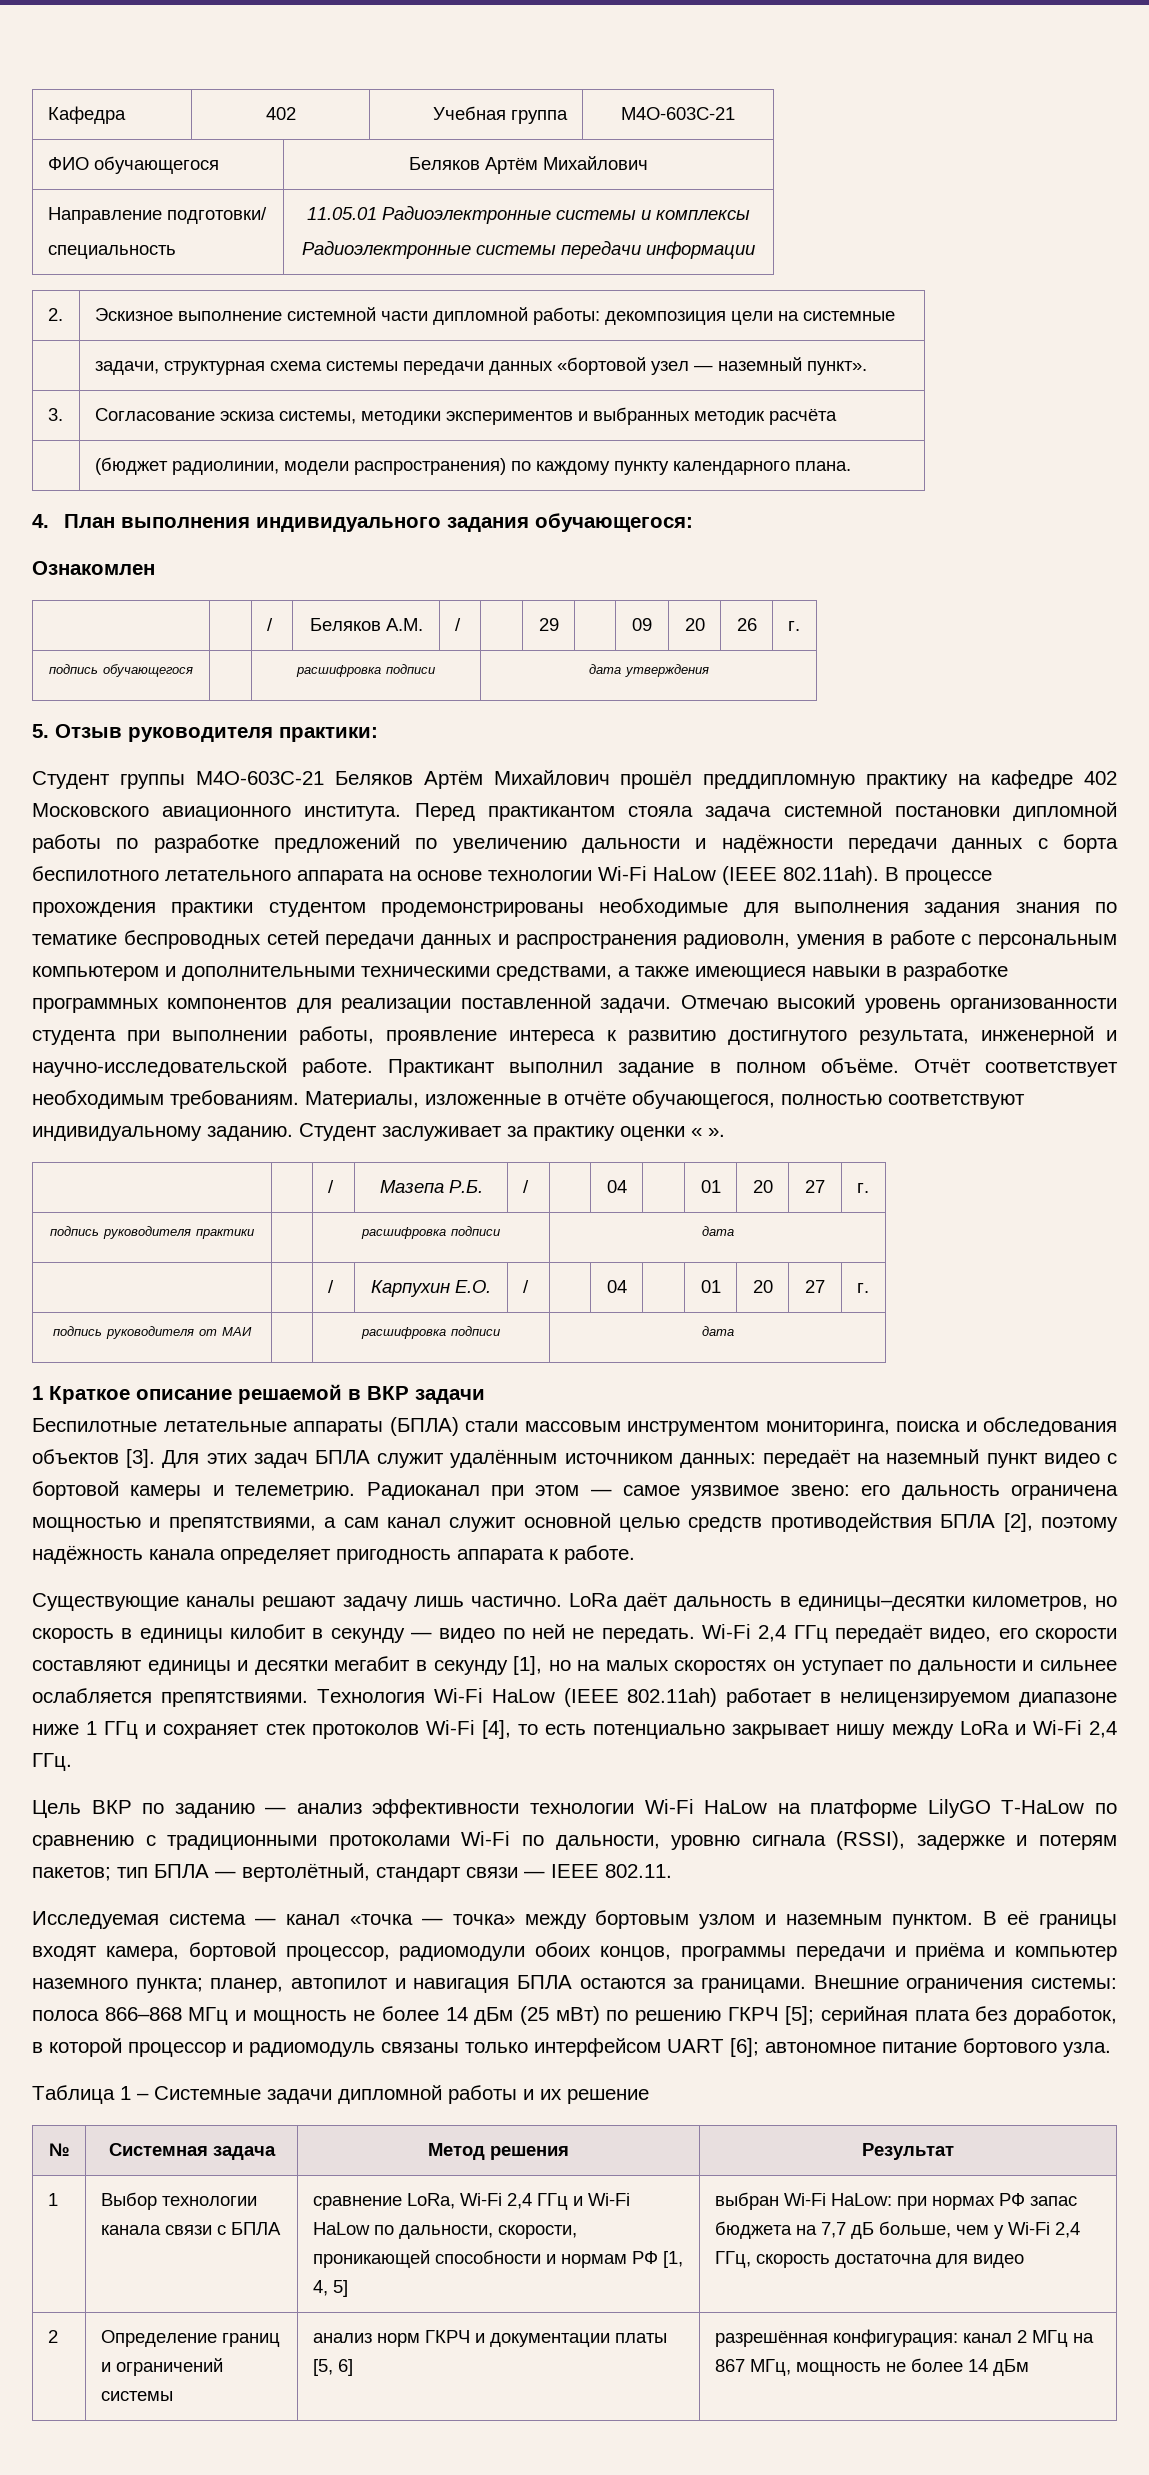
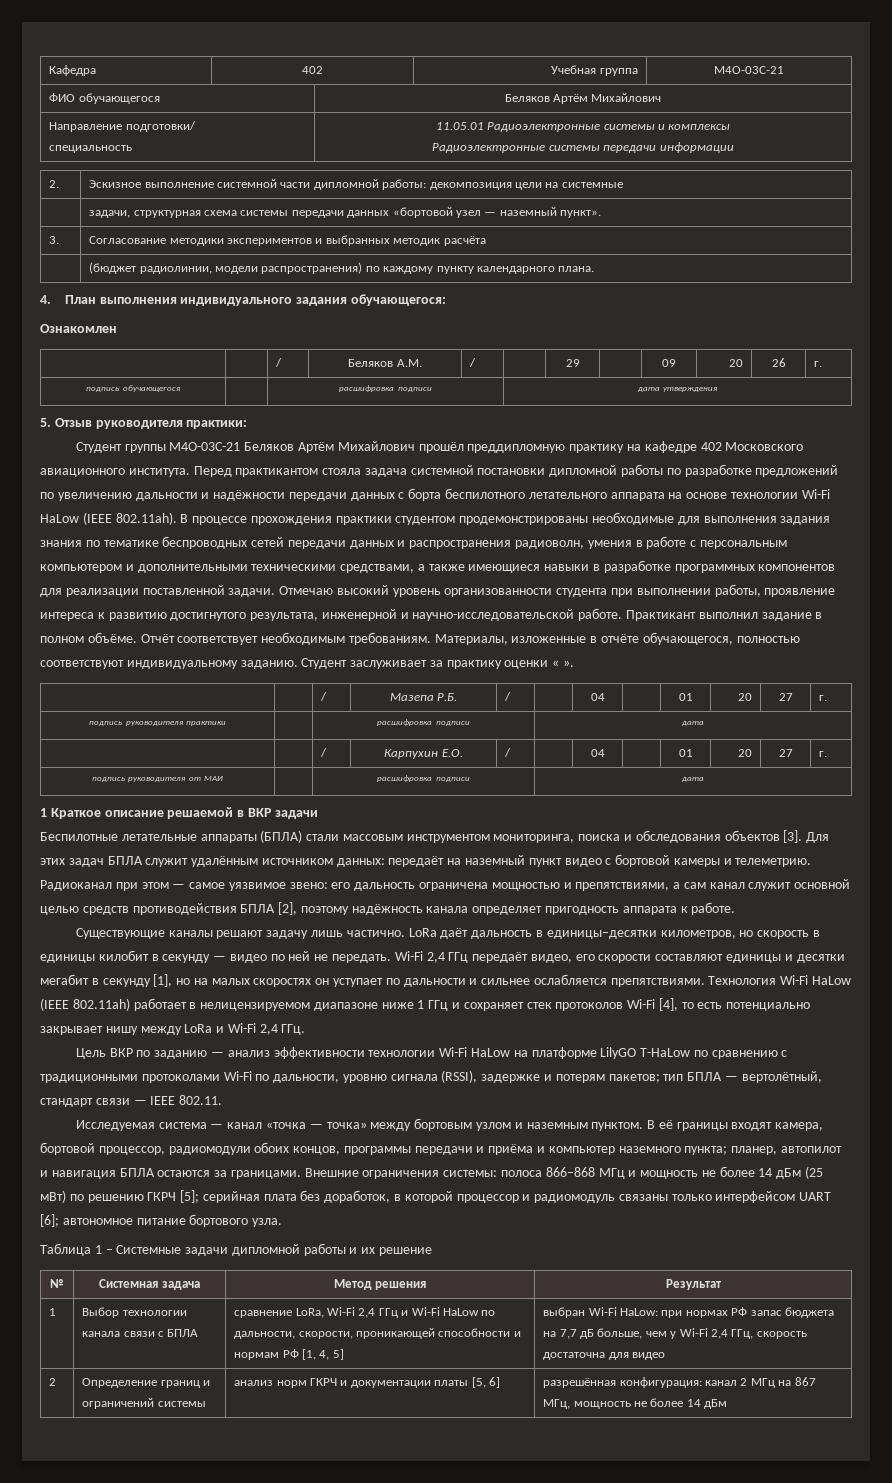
[621,107,735,120] М4О-603С-21 -> [714,66,784,74] М4О-03С-21
[219,411,356,424] эскиза системы, -> (167, 240) none
[195,771,324,785] М4О-603С-21 -> [169,442,241,451] М4О-03С-21

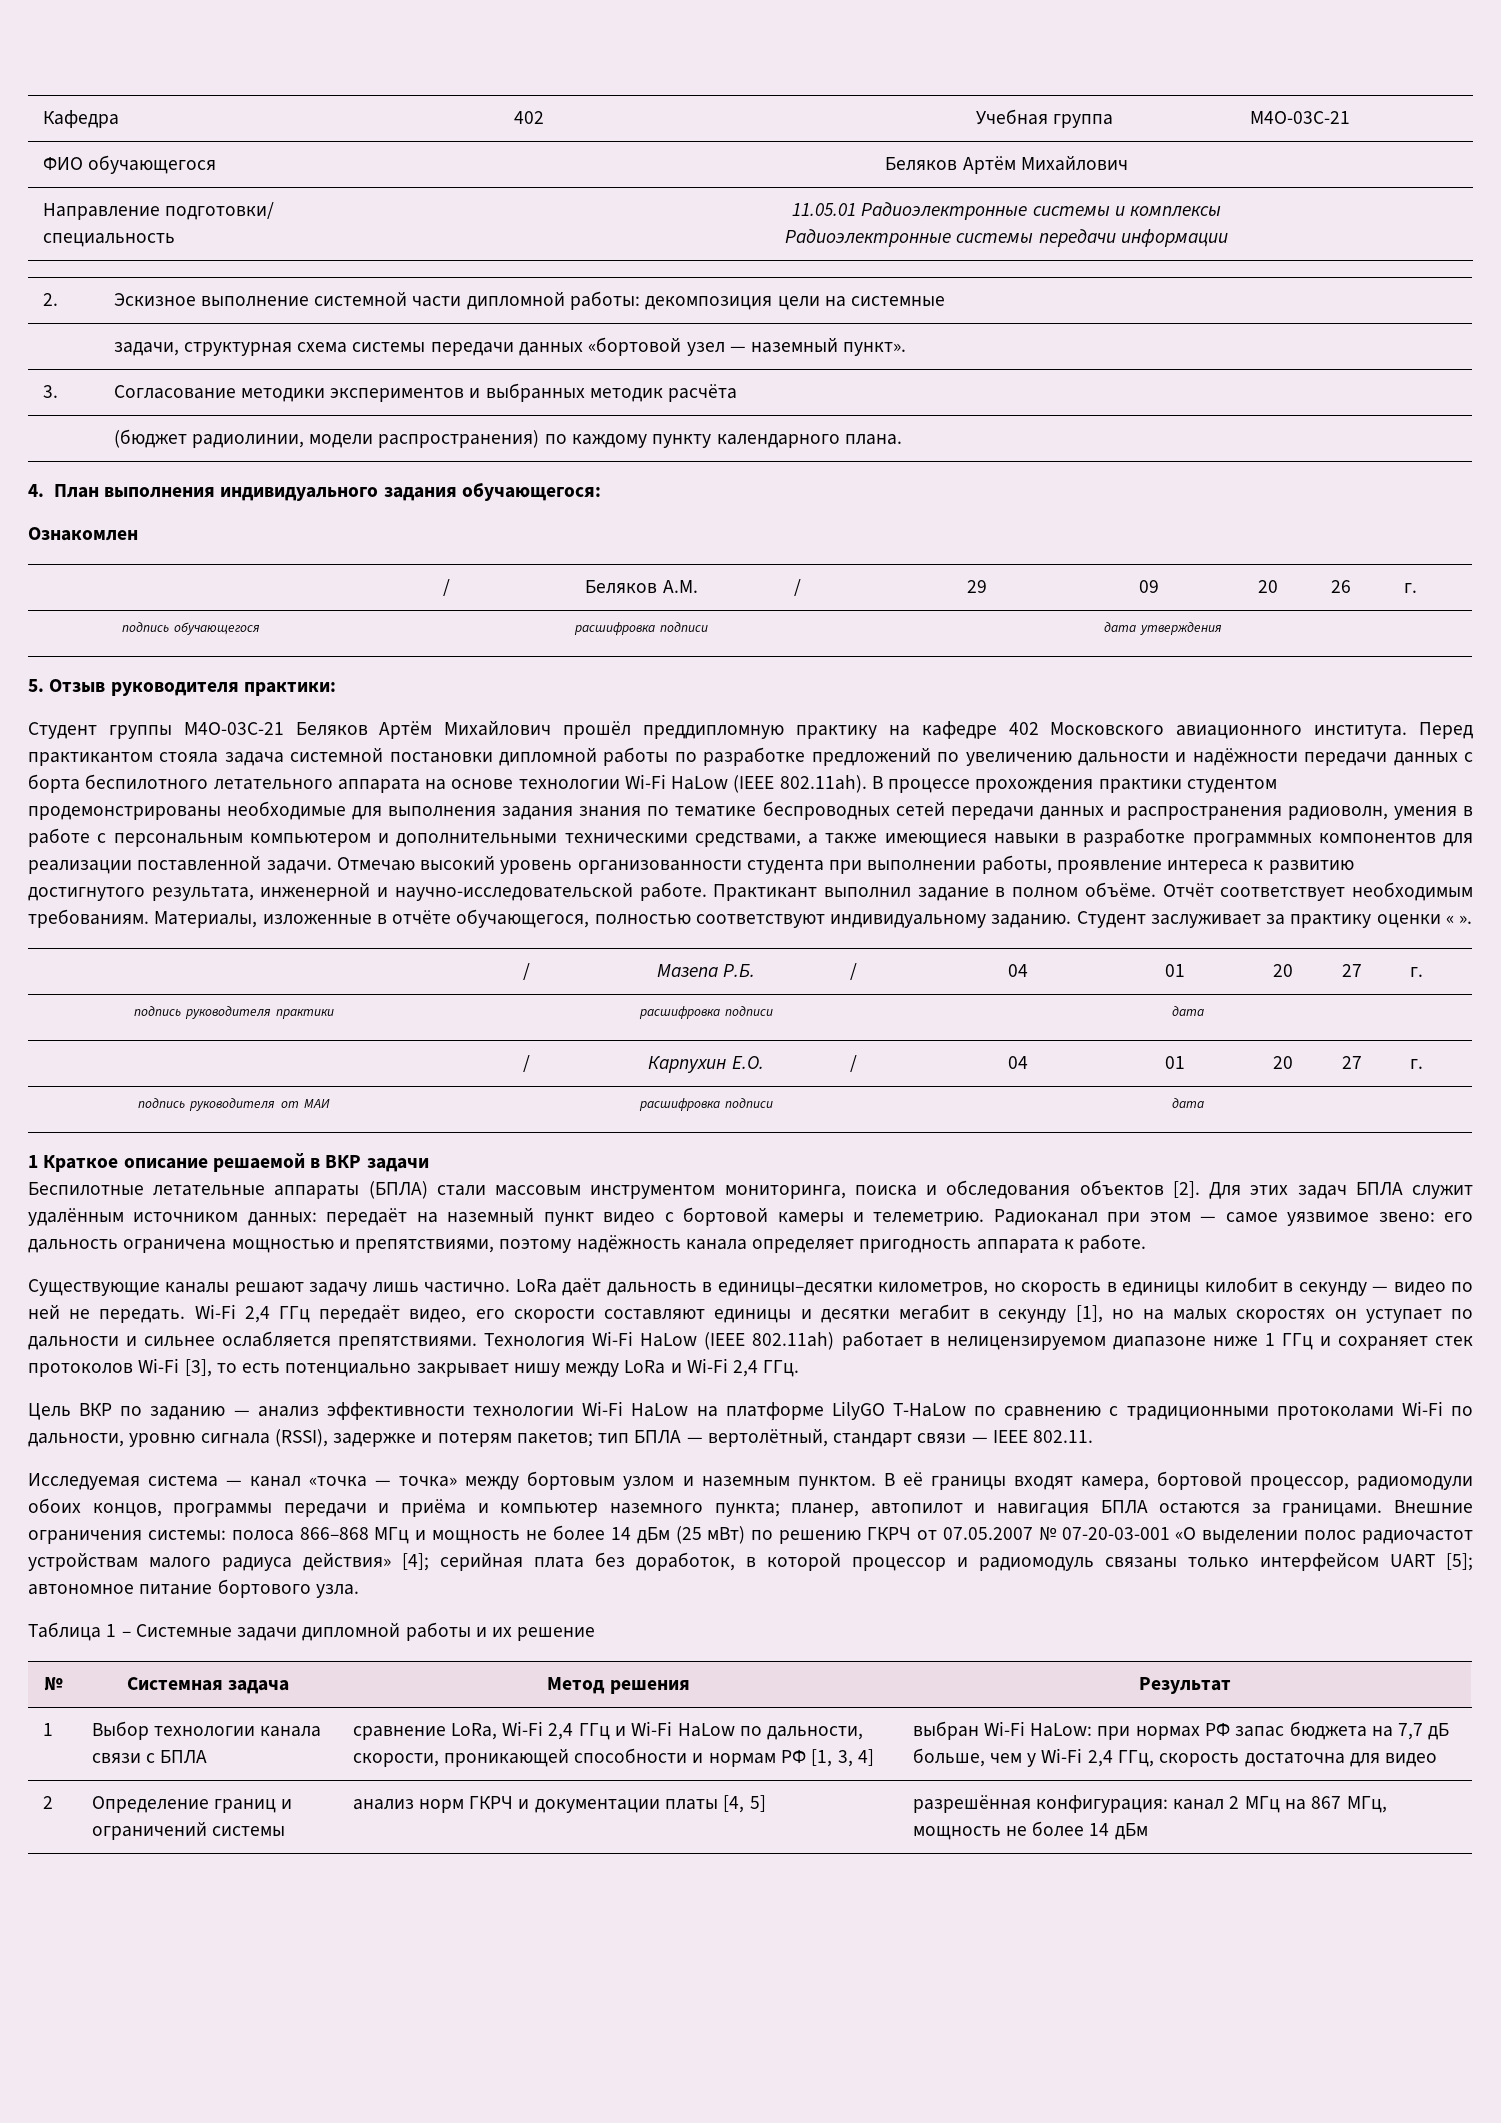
[783,830,803,843] [3]. -> [1172,1181,1200,1198] [2].
[673,879,851,891] [40,902,298,915] а сам канал служит основной целью средств противодействия БПЛА [2], -> (495, 1246) none
[658,998,678,1011] [4], -> [184,1359,212,1377] [3],
[180,1190,200,1203] [5]; -> [916,1527,1473,1544] [28,1552,429,1571] от 07.05.2007 № 07-20-03-001 «О выделении полос радиочастот устройствам малого радиуса действия» [4];
[40,1214,59,1227] [6]; -> [1446,1553,1473,1571] [5];
[319,1349,344,1360] 4, 5] -> [837,1749,874,1767] 3, 4]
[471,1377,500,1388] [5, 6] -> [723,1795,766,1813] [4, 5]

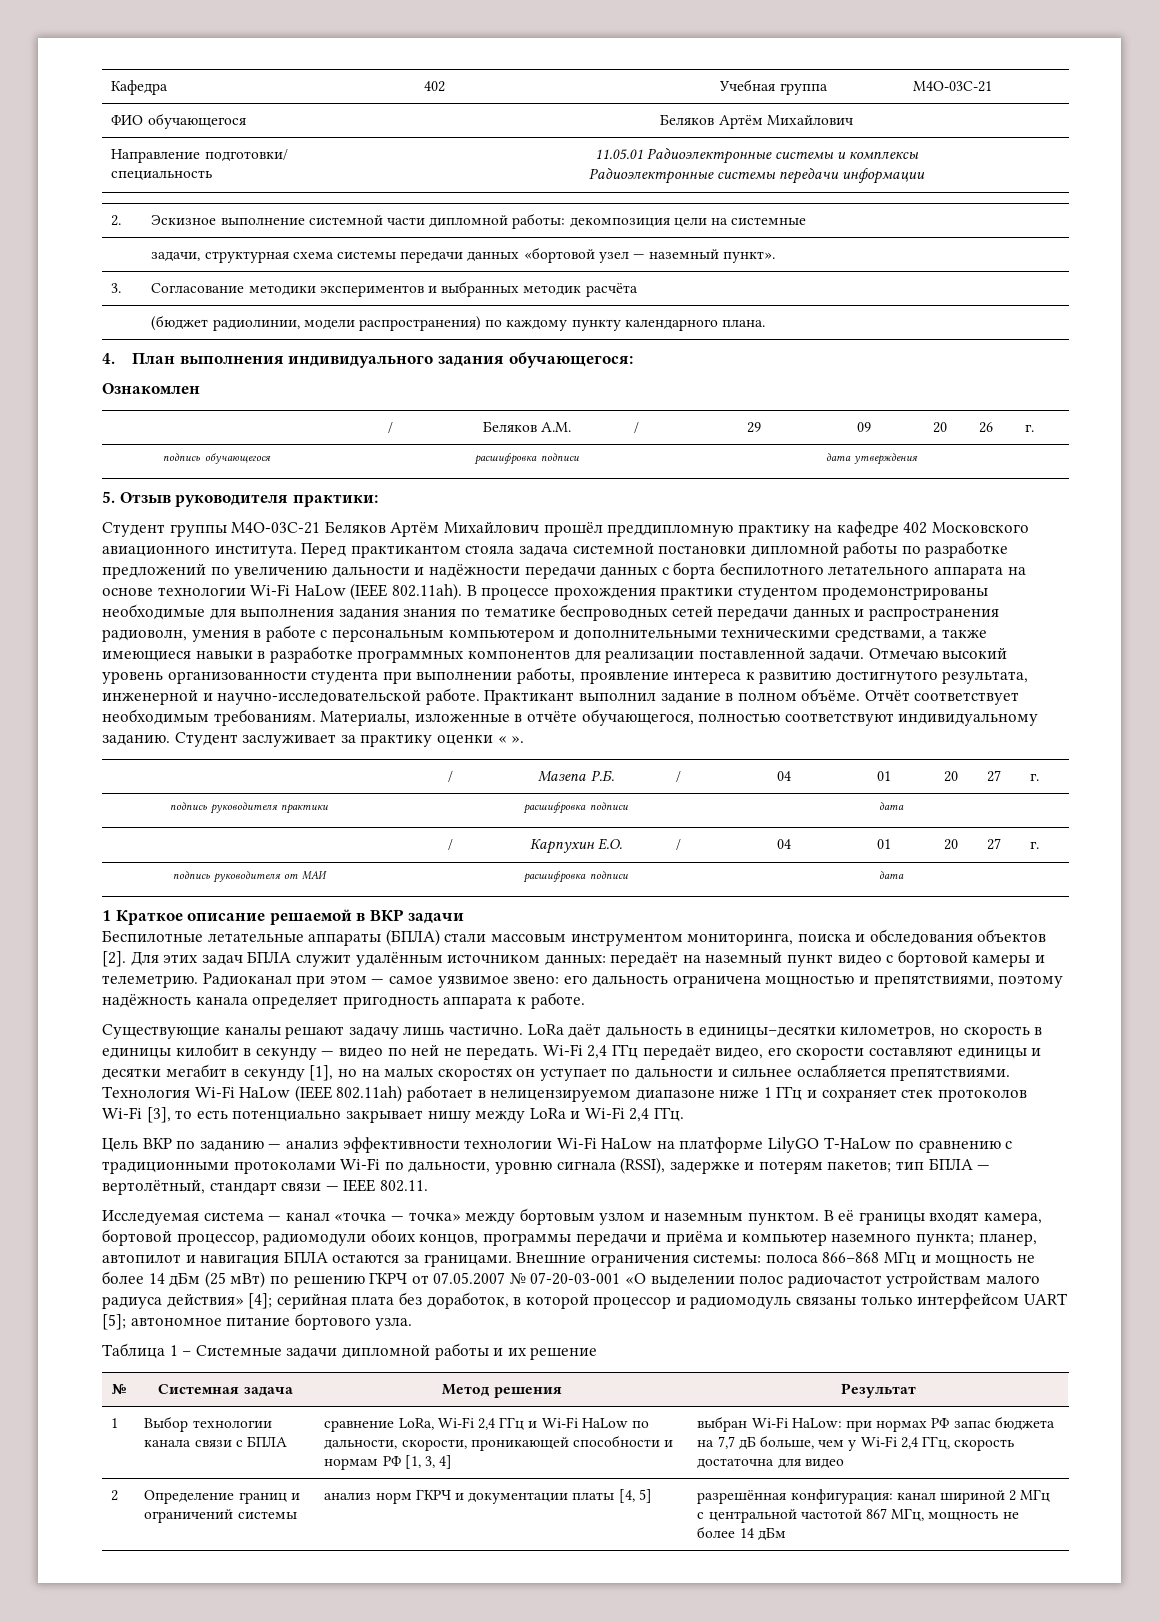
(1225, 1804) none -> [940,1490,1006,1504] шириной
[1284,1799,1306,1810] на -> [697,1509,862,1523] с центральной частотой

